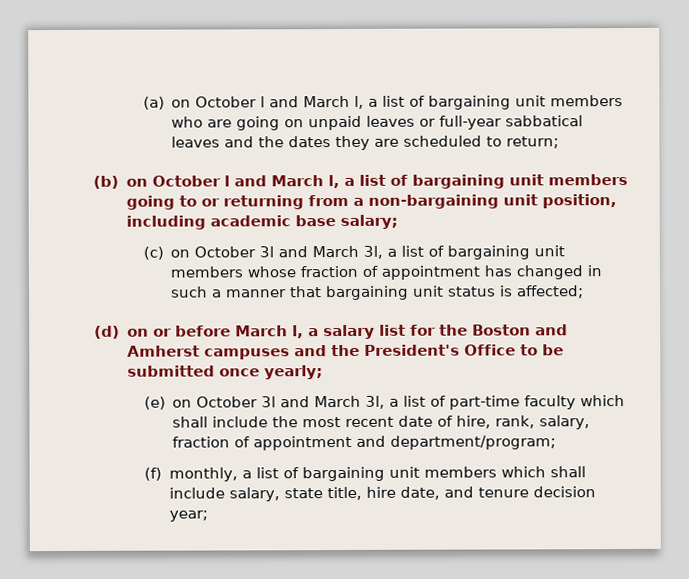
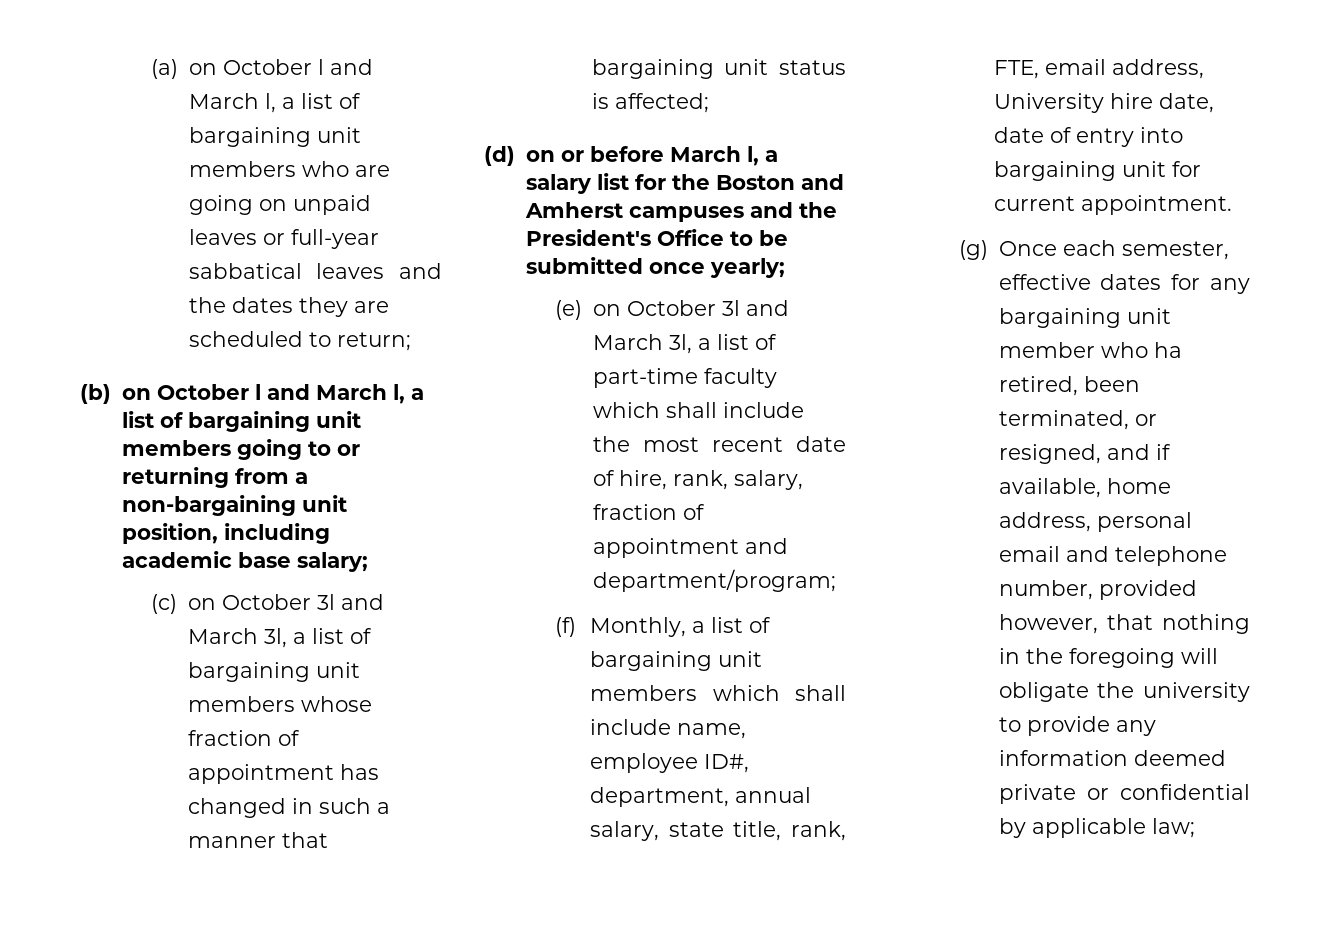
[168,467,238,482] monthly, -> [590,617,687,637] Monthly,
[228,486,596,502] [168,510,208,522] salary, state title, hire date, and tenure decision year; -> [677,723,747,739] [590,753,750,773] [590,787,812,807] [590,821,846,841] [994,59,1205,79] [994,93,1215,113] [994,127,1184,147] [994,161,1202,181] [994,195,1233,215] [958,240,1229,260] [998,274,1250,294] [998,308,1171,328] [998,342,1182,358] [998,376,1140,396] [998,410,1157,430] [998,444,1171,464] [998,478,1171,498] [998,512,1192,532] [998,546,1227,566] [998,580,1197,600] [998,614,1250,634] [998,648,1218,668] [998,682,1250,702] [998,716,1156,736] [998,750,1226,766] [998,784,1250,804] [998,818,1195,838] name, employee ID#, department, annual salary, state title, rank, FTE, email address, University hire date, date of entry into bargaining unit for current appointment. // (g) Once each semester, effective dates for any bargaining unit member who ha retired, been terminated, or resigned, and if available, home address, personal email and telephone number, provided however, that nothing in the foregoing will obligate the university to provide any information deemed private or confidential by applicable law;

